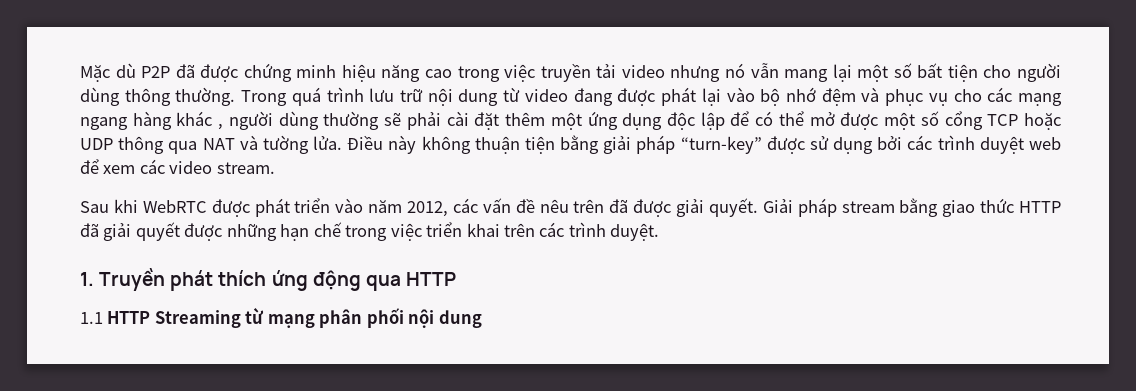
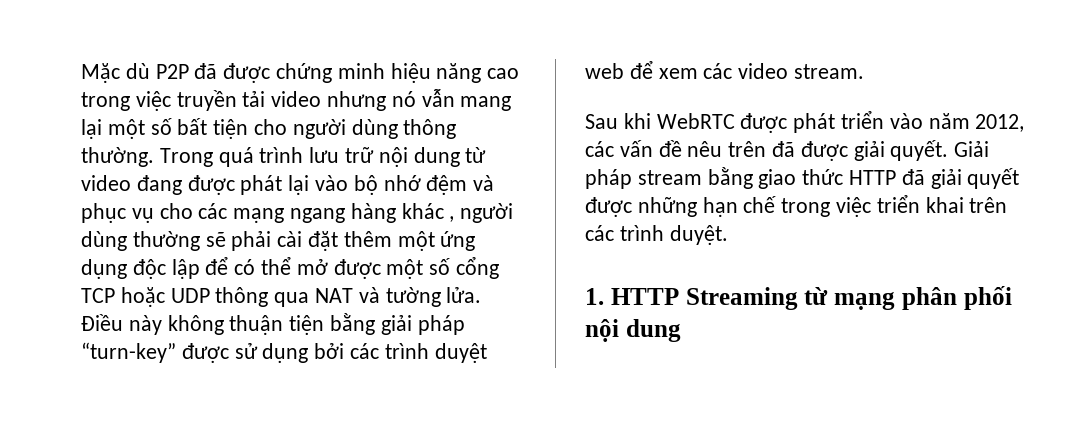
[99,268,456,291] [80,312,103,324] Truyền phát thích ứng động qua HTTP // 1.1 -> (604, 296) none

